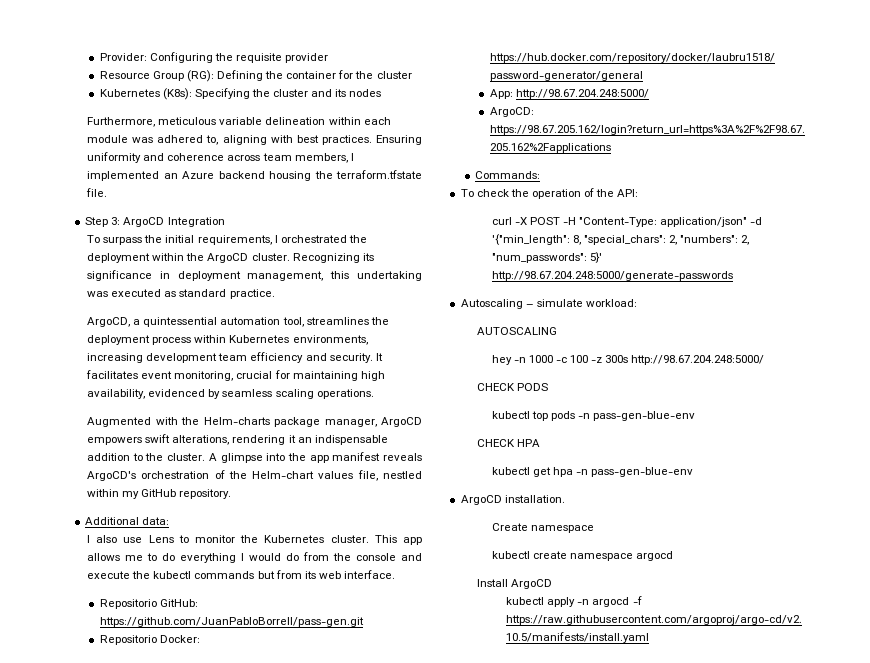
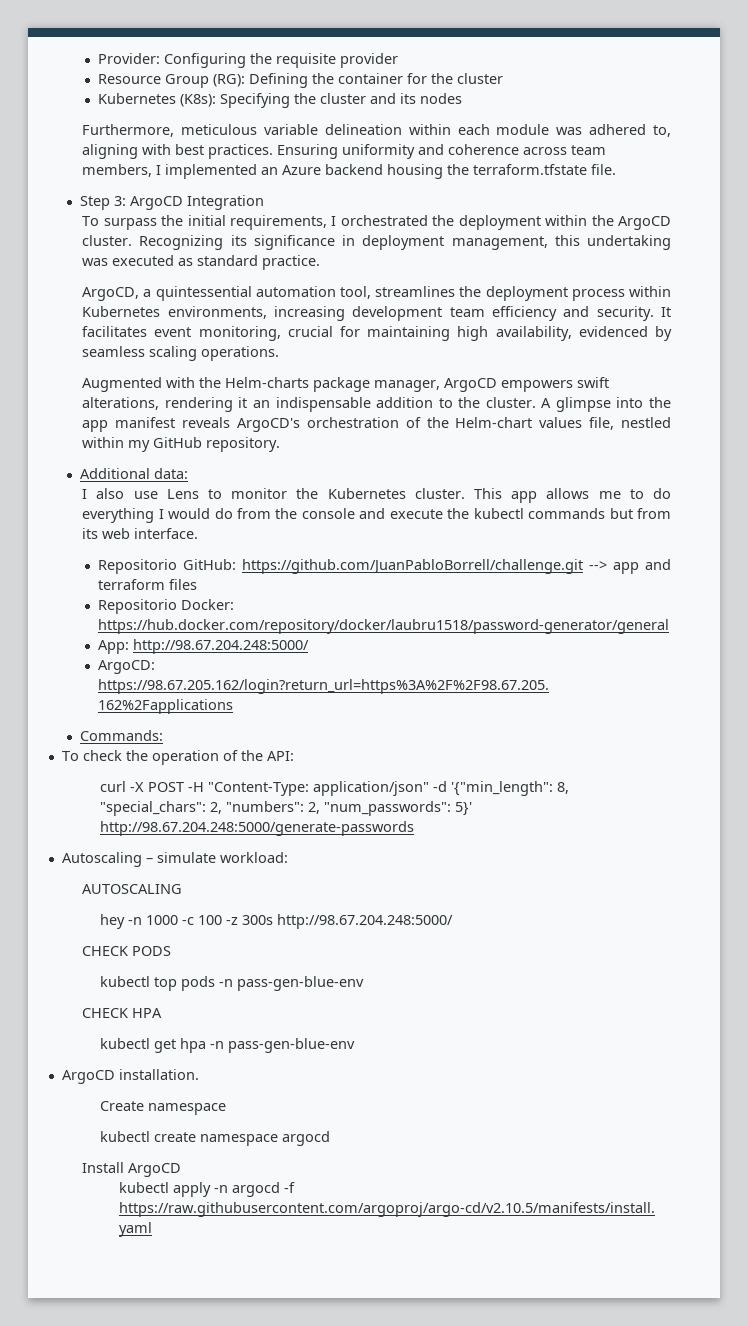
[99,617,364,627] https://github.com/JuanPabloBorrell/pass-gen.git -> [242,559,671,574] [98,579,198,590] https://github.com/JuanPabloBorrell/challenge.git --> app and terraform files

